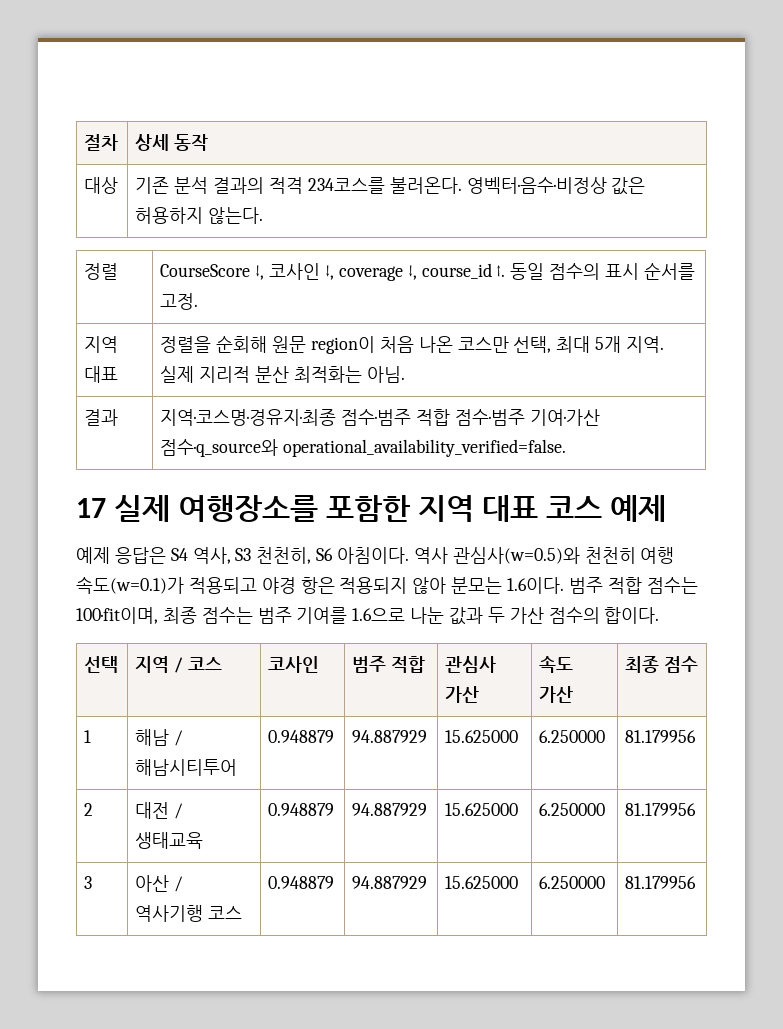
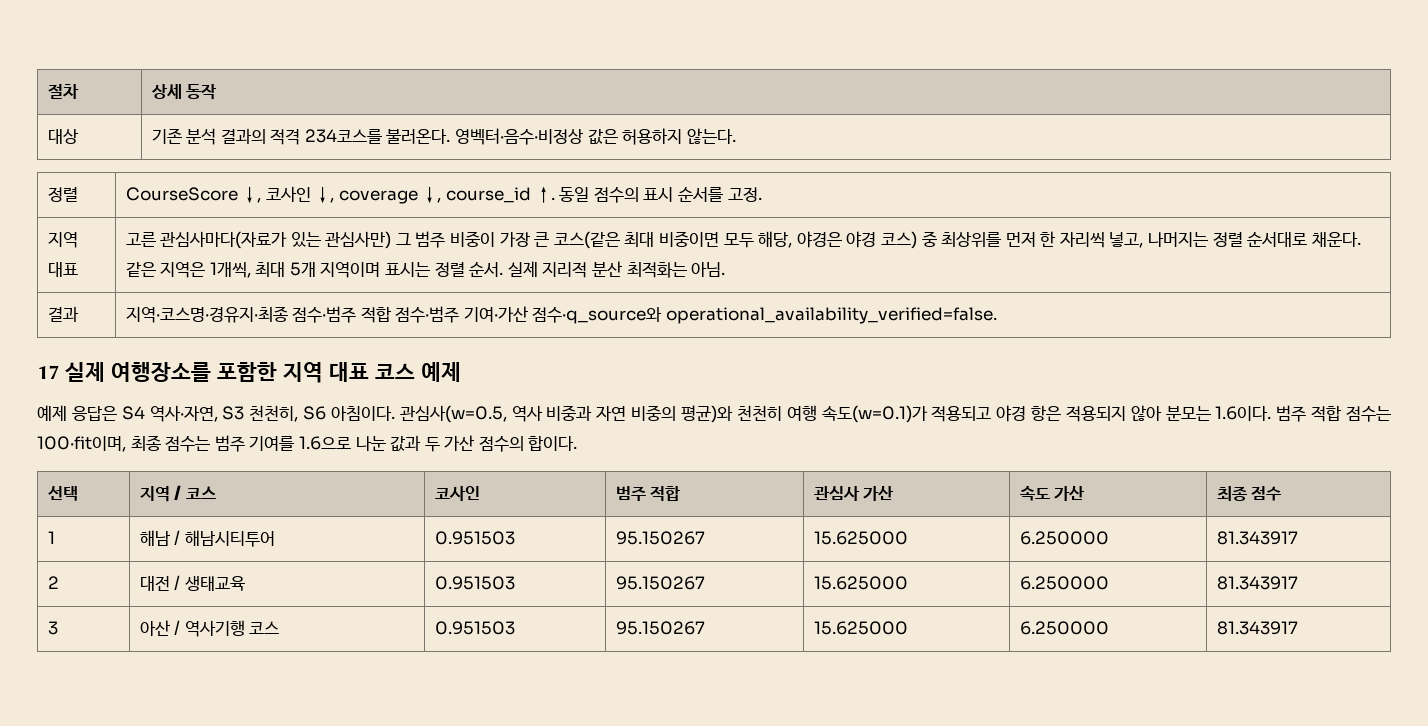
[160,335,665,354] 정렬을 순회해 원문 region이 처음 나온 코스만 선택, 최대 5개 지역. -> [125,231,1361,249] [125,262,504,278] 고른 관심사마다(자료가 있는 관심사만) 그 범주 비중이 가장 큰 코스(같은 최대 비중이면 모두 해당, 야경은 야경 코스) 중 최상위를 먼저 한 자리씩 넣고, 나머지는 정렬 순서대로 채운다. 같은 지역은 1개씩, 최대 5개 지역이며 표시는 정렬 순서.
[192,547,231,564] 역사, -> [149,405,218,422] 역사·자연,
[413,547,580,564] 역사 관심사(w=0.5)와 -> [399,405,733,423] 관심사(w=0.5, 역사 비중과 자연 비중의 평균)와
[268,730,335,743] [352,730,428,743] [445,730,519,743] [539,730,606,743] [625,730,697,743] 0.948879 | 94.887929 | 15.625000 | 6.250000 | 81.179956 -> [434,531,515,545] [615,531,705,545] [813,531,908,545] [1019,531,1109,545] [1216,531,1298,545] 0.951503 | 95.150267 | 15.625000 | 6.250000 | 81.343917
[268,803,335,816] [352,803,428,816] [445,803,519,816] [539,803,606,816] [625,803,697,816] 0.948879 | 94.887929 | 15.625000 | 6.250000 | 81.179956 -> [434,576,515,590] [615,576,705,590] [813,576,908,590] [1019,576,1109,590] [1216,576,1298,590] 0.951503 | 95.150267 | 15.625000 | 6.250000 | 81.343917
[268,876,335,889] [352,876,428,889] [445,876,519,889] [539,876,606,889] [625,876,697,889] 0.948879 | 94.887929 | 15.625000 | 6.250000 | 81.179956 -> [434,621,515,635] [615,621,705,635] [813,621,908,635] [1019,621,1109,635] [1216,621,1298,635] 0.951503 | 95.150267 | 15.625000 | 6.250000 | 81.343917

